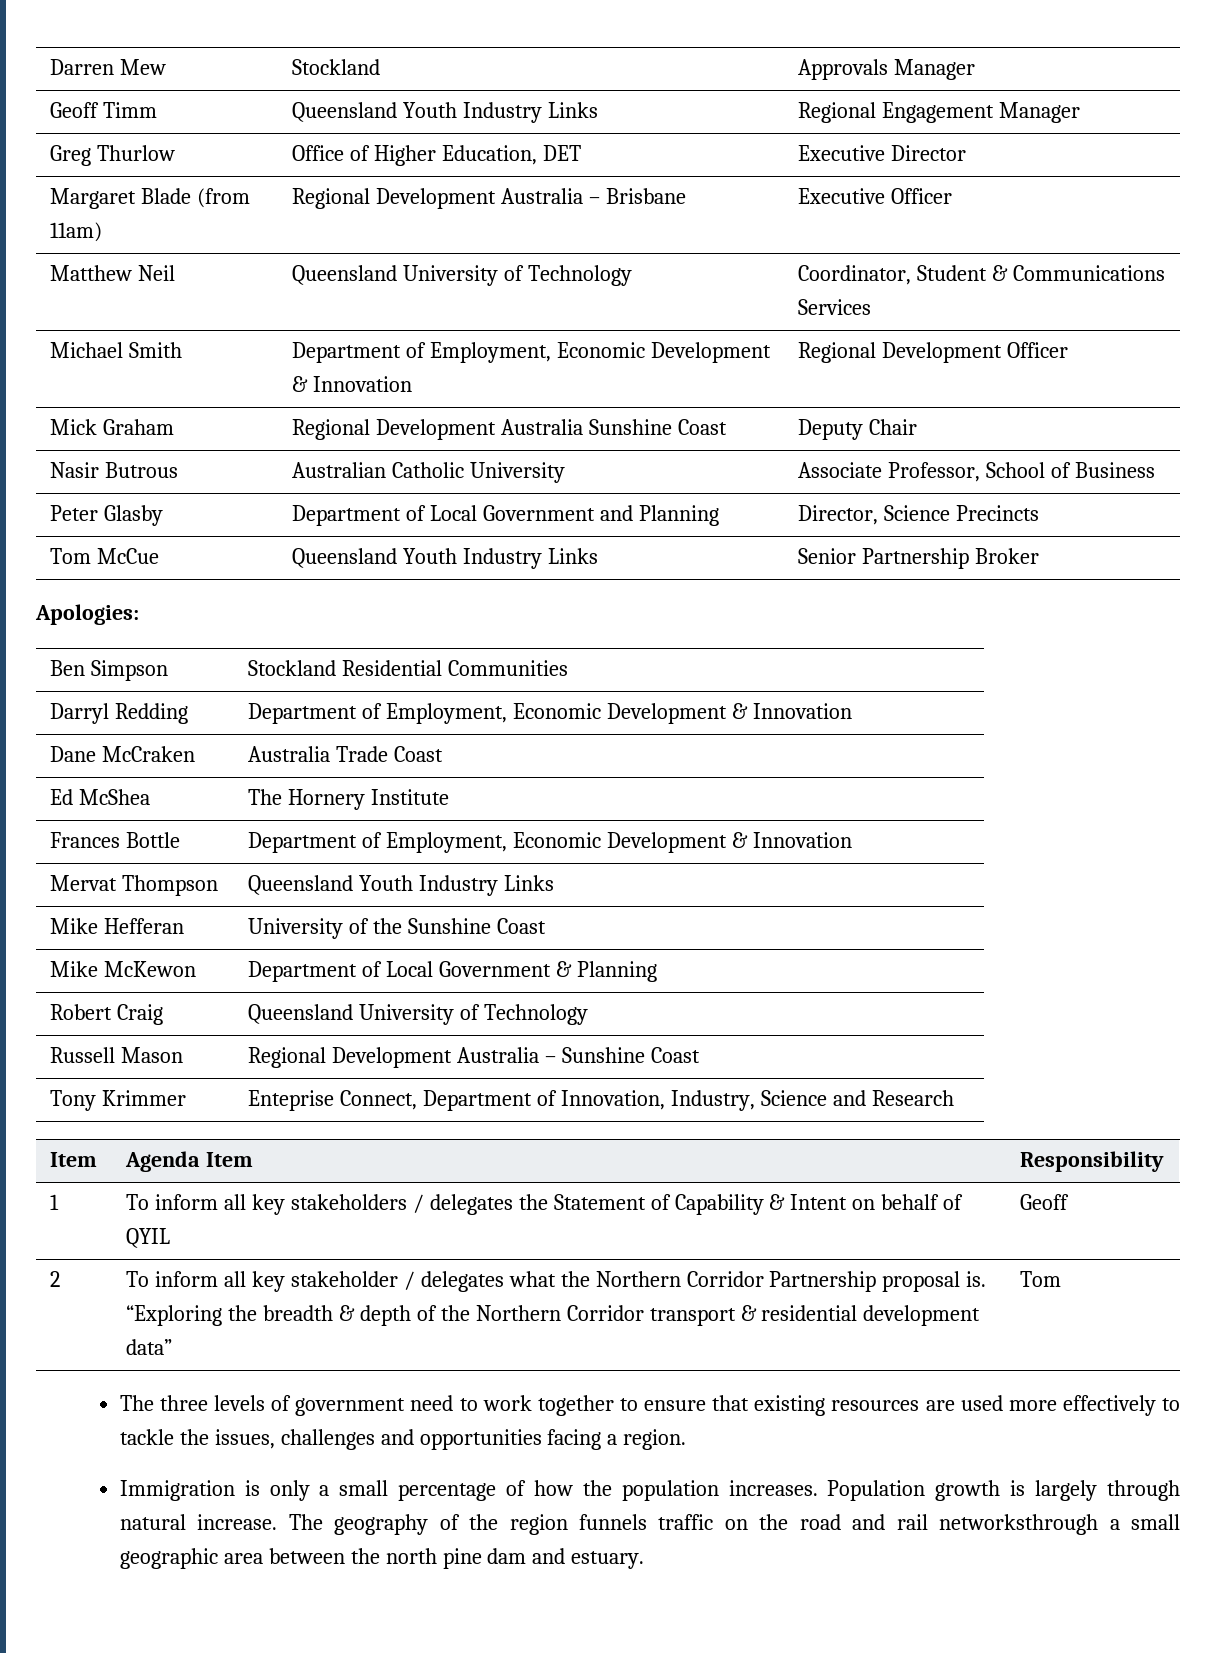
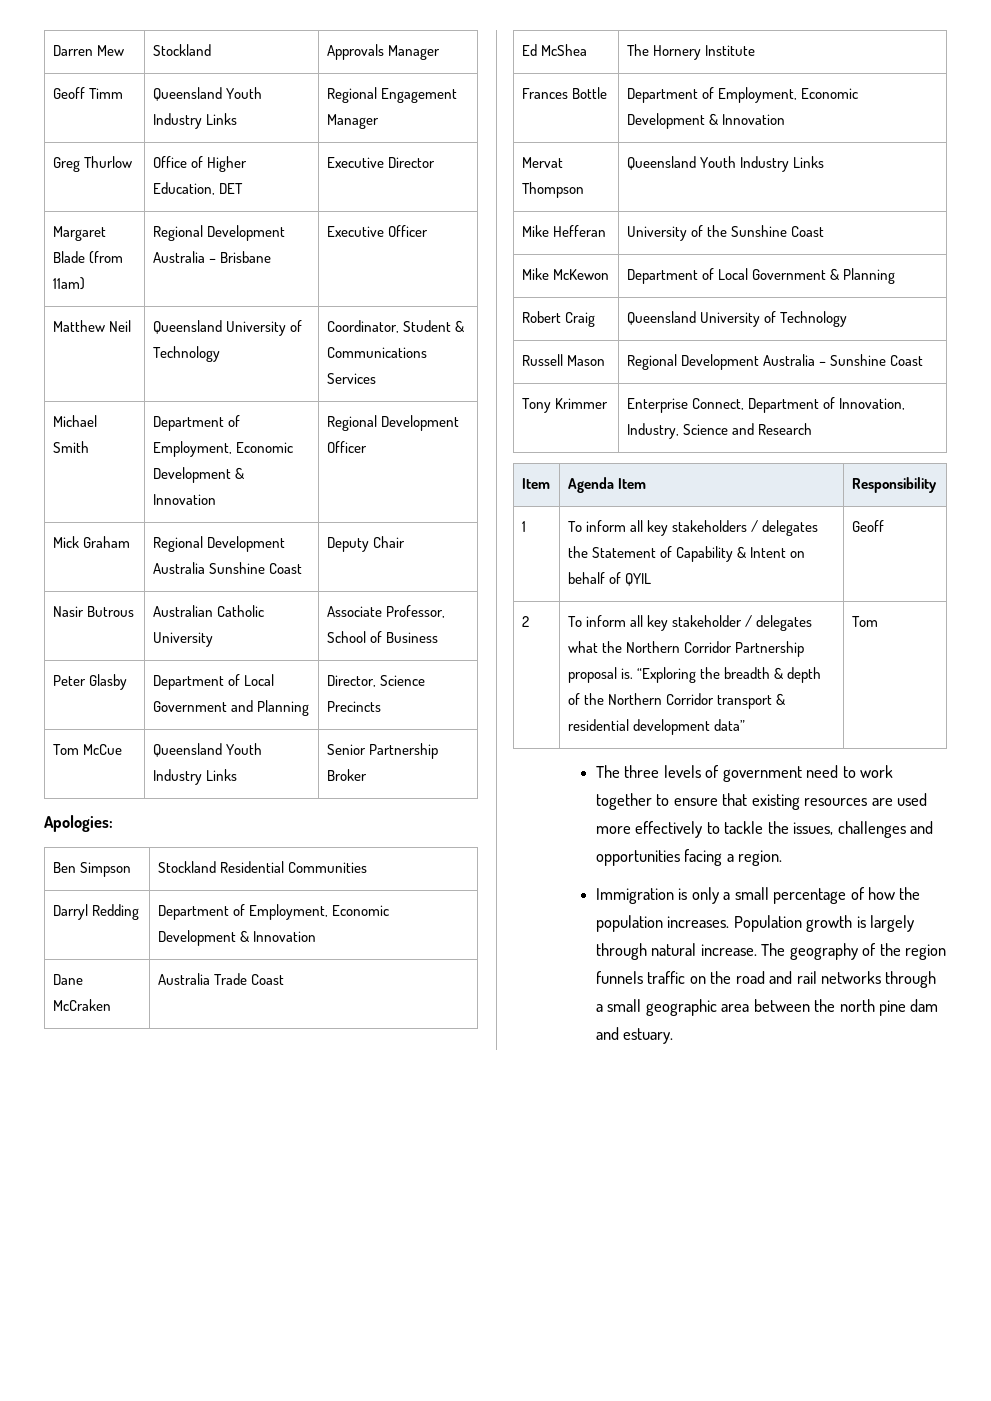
[248,1090,335,1111] Enteprise -> [626,398,688,413] Enterprise
[939,1514,1099,1535] networksthrough -> [821,971,937,988] networks through

